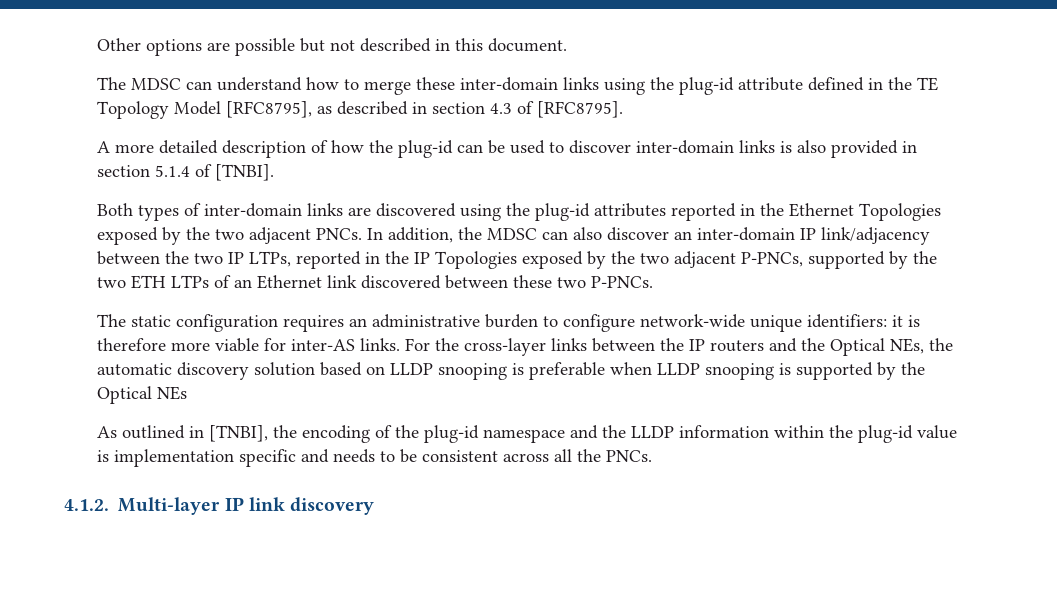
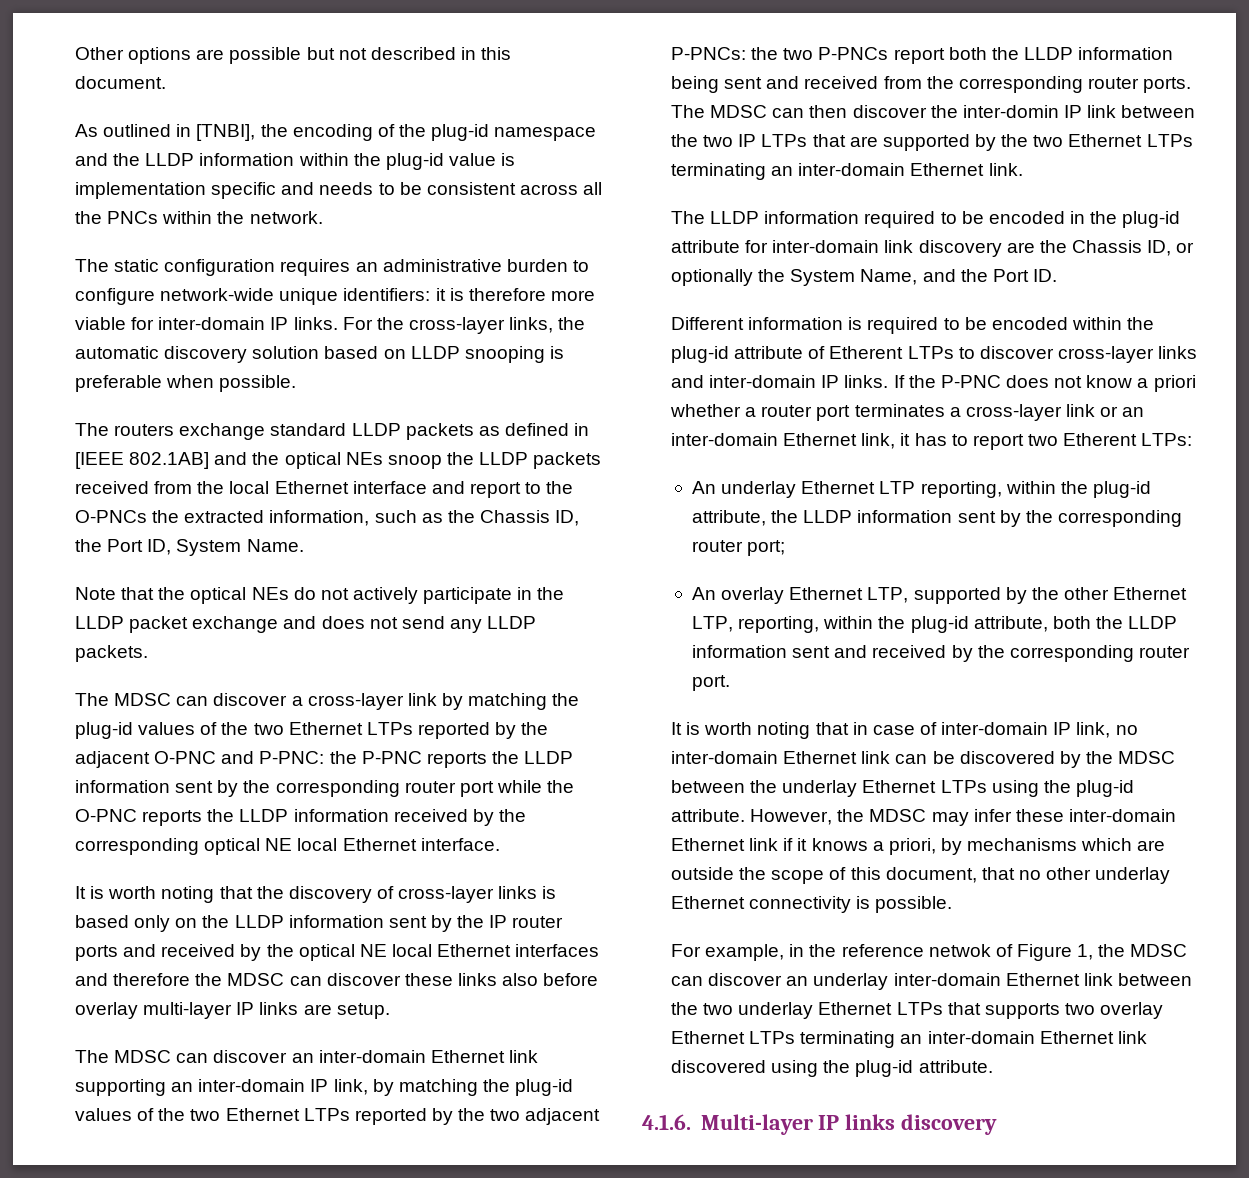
[97,77,939,95] [97,101,624,119] [97,140,918,158] [97,164,275,181] [97,203,942,221] [97,227,931,245] [97,251,938,269] [97,275,654,289] [97,314,921,332] [97,338,954,356] [97,362,926,380] [97,386,188,404] // The MDSC can understand how to merge these inter-domain links using the plug-id attribute defined in the TE Topology Model [RFC8795], as described in section 4.3 of [RFC8795]. // A more detailed description of how the plug-id can be used to discover inter-domain links is also provided in section 5.1.4 of [TNBI]. // Both types of inter-domain links are discovered using the plug-id attributes reported in the Ethernet Topologies exposed by the two adjacent PNCs. In addition, the MDSC can also discover an inter-domain IP link/adjacency between the two IP LTPs, reported in the IP Topologies exposed by the two adjacent P-PNCs, supported by the two ETH LTPs of an Ethernet link discovered between these two P-PNCs. // The static configuration requires an administrative burden to configure network-wide unique identifiers: it is therefore more viable for inter-AS links. For the cross-layer links between the IP routers and the Optical NEs, the automatic discovery solution based on LLDP snooping is preferable when LLDP snooping is supported by the Optical NEs -> (167, 82) none
[606,450,653,462] [64,499,109,511] PNCs. // 4.1.2. -> [107,211,323,224] [75,259,589,276] [75,288,595,305] [75,317,586,334] [75,346,564,363] [75,375,297,392] [75,423,590,440] [75,452,602,469] [75,481,574,498] [75,510,580,526] [75,539,304,556] [75,587,565,604] [75,616,537,633] [75,645,149,662] [75,693,580,710] [75,722,549,739] [75,751,574,768] [75,780,575,797] [75,809,526,826] [75,838,500,855] [75,886,557,903] [75,915,564,932] [75,944,600,961] [75,973,599,986] [75,1002,390,1019] [75,1050,538,1063] [75,1079,574,1096] [75,1108,601,1125] [671,47,1174,64] [671,76,1192,93] [671,105,1196,118] [671,134,1193,151] [671,163,1023,180] [671,211,1181,228] [671,240,1195,257] [671,269,1057,286] [671,317,1155,334] [671,346,1198,363] [671,375,1196,392] [670,404,1145,421] [671,433,1193,450] [691,481,1151,498] [691,510,1182,527] [691,540,786,556] [691,587,1188,604] [691,616,1178,633] [691,645,1190,662] [691,675,730,691] [671,722,1138,739] [671,751,1176,768] [671,780,1134,797] [671,809,1176,826] [671,838,1166,855] [671,867,1171,884] [671,896,953,913] [671,944,1188,961] [671,973,1192,990] [671,1002,1164,1019] [671,1031,1147,1048] [671,1060,993,1077] [642,1114,691,1130] PNCs within the network. // The static configuration requires an administrative burden to configure network-wide unique identifiers: it is therefore more viable for inter-domain IP links. For the cross-layer links, the automatic discovery solution based on LLDP snooping is preferable when possible. // The routers exchange standard LLDP packets as defined in [IEEE 802.1AB] and the optical NEs snoop the LLDP packets received from the local Ethernet interface and report to the O-PNCs the extracted information, such as the Chassis ID, the Port ID, System Name. // Note that the optical NEs do not actively participate in the LLDP packet exchange and does not send any LLDP packets. // The MDSC can discover a cross-layer link by matching the plug-id values of the two Ethernet LTPs reported by the adjacent O-PNC and P-PNC: the P-PNC reports the LLDP information sent by the corresponding router port while the O-PNC reports the LLDP information received by the corresponding optical NE local Ethernet interface. // It is worth noting that the discovery of cross-layer links is based only on the LLDP information sent by the IP router ports and received by the optical NE local Ethernet interfaces and therefore the MDSC can discover these links also before overlay multi-layer IP links are setup. // The MDSC can discover an inter-domain Ethernet link supporting an inter-domain IP link, by matching the plug-id values of the two Ethernet LTPs reported by the two adjacent P-PNCs: the two P-PNCs report both the LLDP information being sent and received from the corresponding router ports. The MDSC can then discover the inter-domin IP link between the two IP LTPs that are supported by the two Ethernet LTPs terminating an inter-domain Ethernet link. // The LLDP information required to be encoded in the plug-id attribute for inter-domain link discovery are the Chassis ID, or optionally the System Name, and the Port ID. // Different information is required to be encoded within the plug-id attribute of Etherent LTPs to discover cross-layer links and inter-domain IP links. If the P-PNC does not know a priori whether a router port terminates a cross-layer link or an inter-domain Ethernet link, it has to report two Etherent LTPs: // An underlay Ethernet LTP reporting, within the plug-id attribute, the LLDP information sent by the corresponding router port; // An overlay Ethernet LTP, supported by the other Ethernet LTP, reporting, within the plug-id attribute, both the LLDP information sent and received by the corresponding router port. // It is worth noting that in case of inter-domain IP link, no inter-domain Ethernet link can be discovered by the MDSC between the underlay Ethernet LTPs using the plug-id attribute. However, the MDSC may infer these inter-domain Ethernet link if it knows a priori, by mechanisms which are outside the scope of this document, that no other underlay Ethernet connectivity is possible. // For example, in the reference netwok of Figure 1, the MDSC can discover an underlay inter-domain Ethernet link between the two underlay Ethernet LTPs that supports two overlay Ethernet LTPs terminating an inter-domain Ethernet link discovered using the plug-id attribute. // 4.1.6.
[248,497,285,511] link -> [845,1114,896,1130] links

